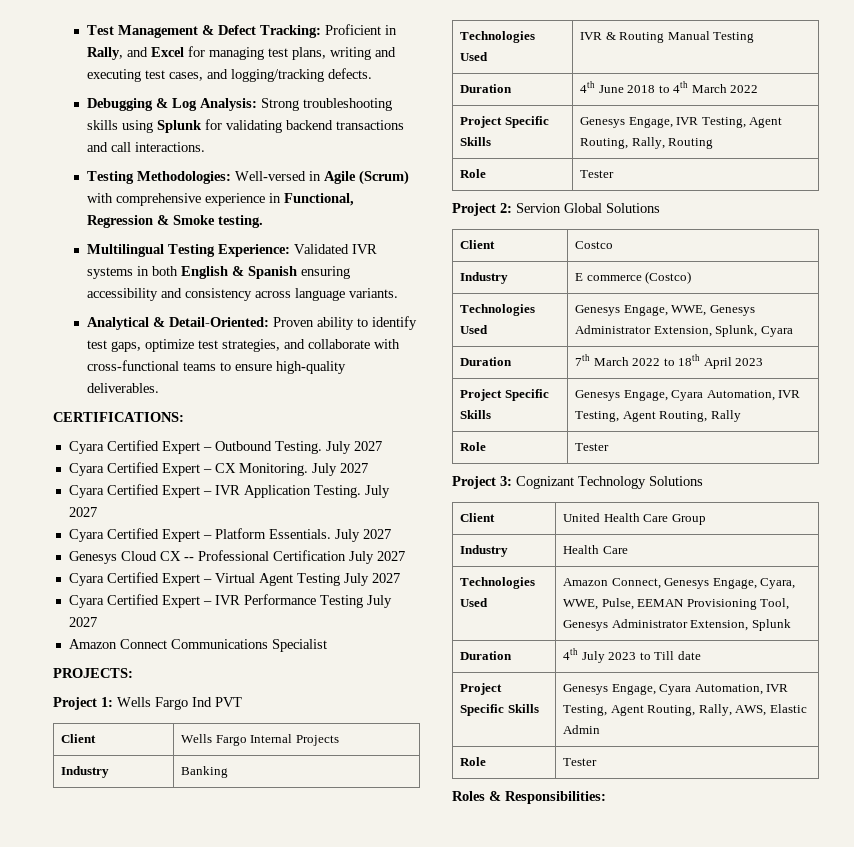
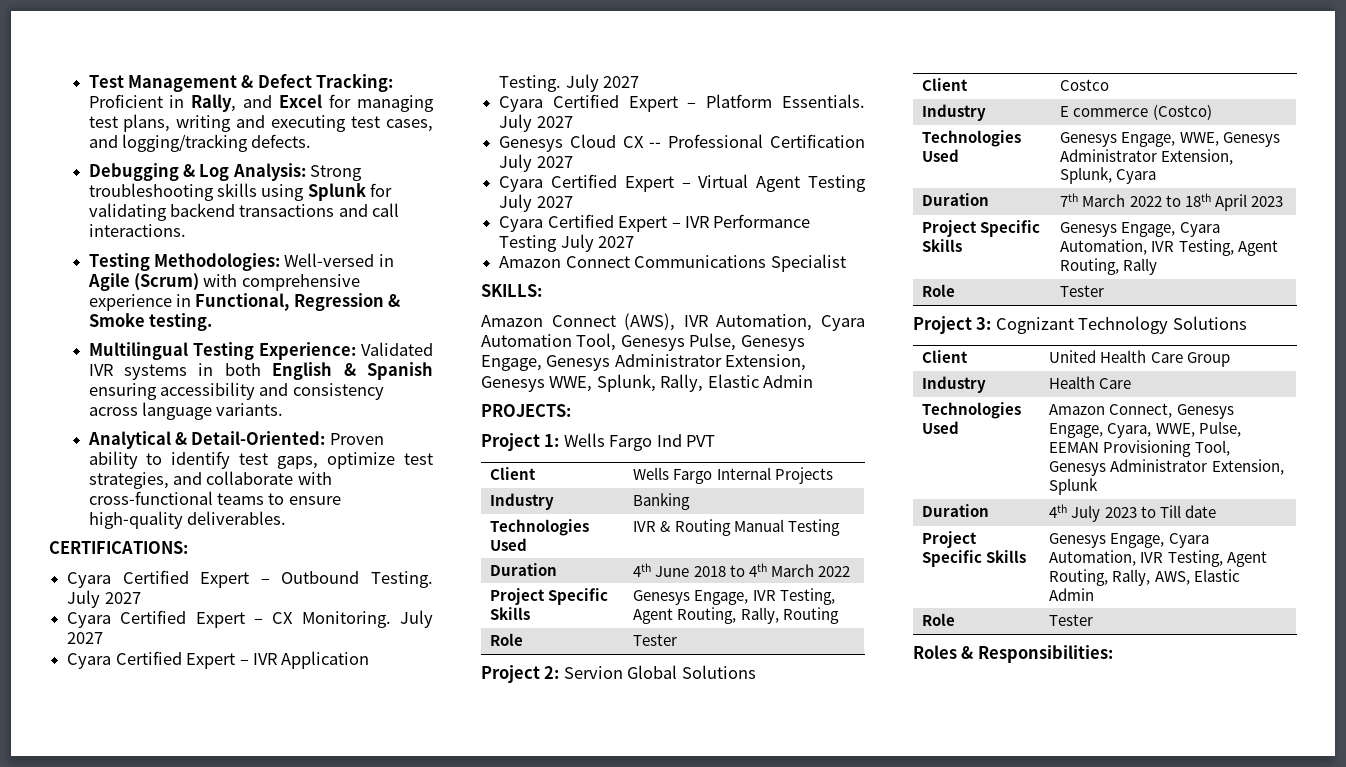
(327, 645) none -> [481,284,542,297] [481,313,865,331] [481,333,805,351] [481,354,807,371] [481,374,814,392] // SKILLS: // Amazon Connect (AWS), IVR Automation, Cyara Automation Tool, Genesys Pulse, Genesys Engage, Genesys Administrator Extension, Genesys WWE, Splunk, Rally, Elastic Admin

